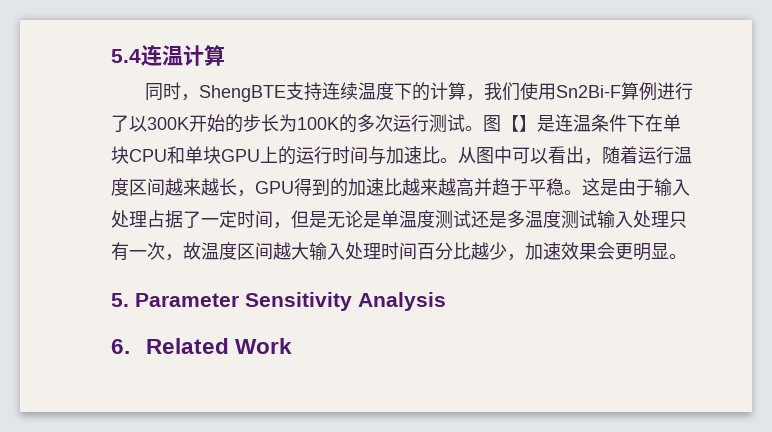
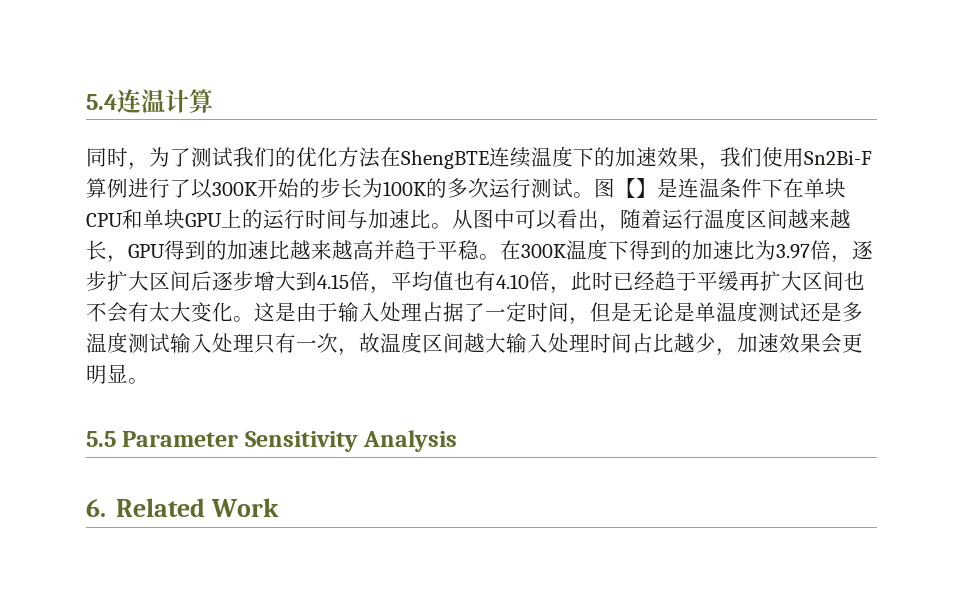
[199,82,323,102] ShengBTE支持 -> [149,147,489,169] 为了测试我们的优化方法在ShengBTE
[430,82,467,100] 计算 -> [615,147,699,167] 加速效果
(582, 192) none -> [500,239,873,263] [86,271,865,294] [86,302,254,323] 在300K温度下得到的加速比为3.97倍，逐步扩大区间后逐步增大到4.15倍，平均值也有4.10倍，此时已经趋于平缓再扩大区间也不会有太大变化。
[417,242,453,260] 百分 -> [632,333,653,353] 占
[111,293,129,307] 5. -> [86,431,116,447] 5.5

